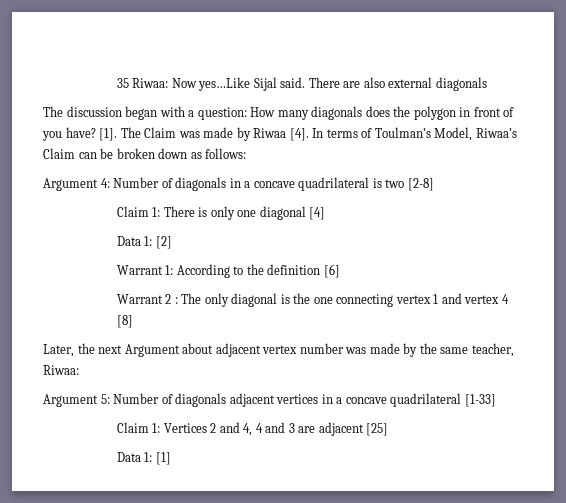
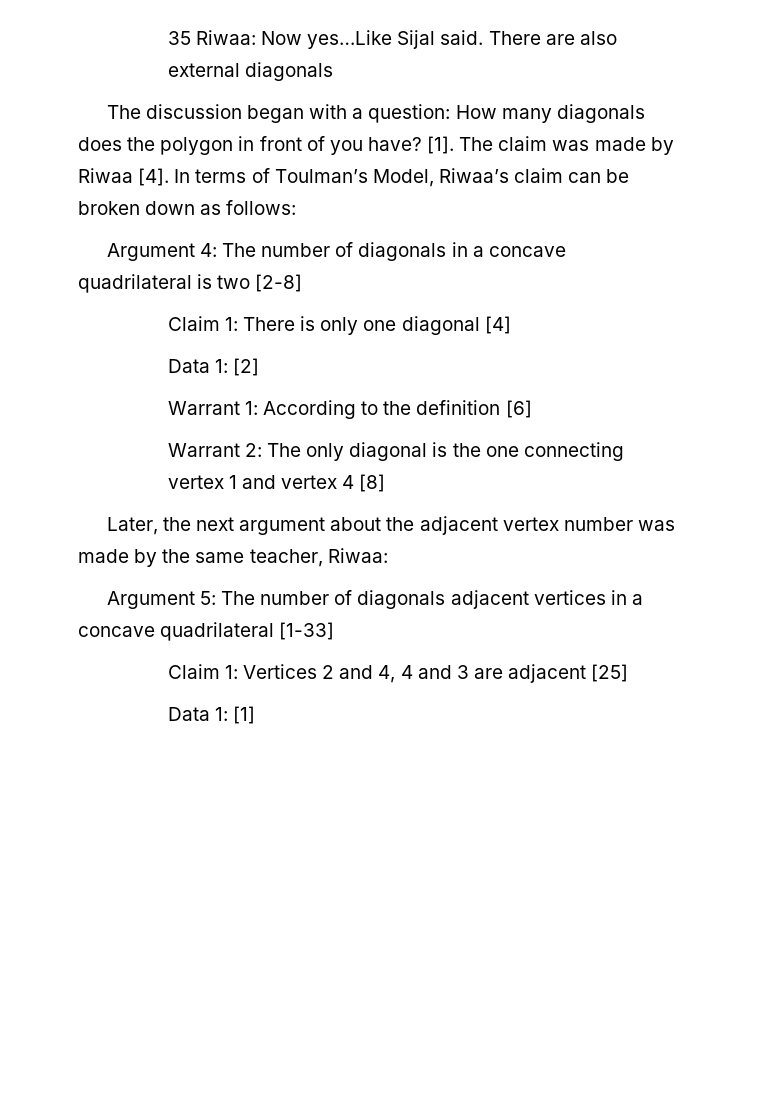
[144,127,177,138] Claim -> [498,136,548,151] claim
[43,148,75,159] Claim -> [514,168,564,183] claim
[113,177,160,188] Number -> [222,243,331,257] The number
[165,294,178,304] 2 : -> [244,443,262,457] 2:
[124,343,214,357] Argument about -> [239,517,415,535] argument about the
[113,393,160,404] Number -> [221,591,330,605] The number

